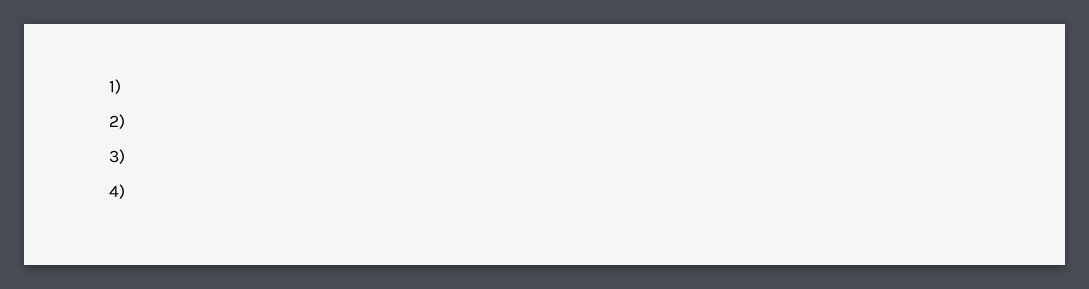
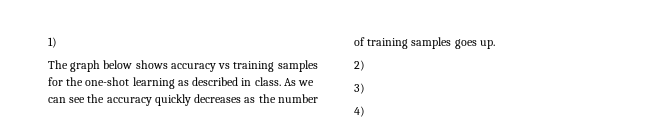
(121, 86) none -> [48,60,318,72] [48,77,315,89] [48,94,318,106] [354,37,495,49] // The graph below shows accuracy vs training samples for the one-shot learning as described in class. As we can see the accuracy quickly decreases as the number of training samples goes up.

